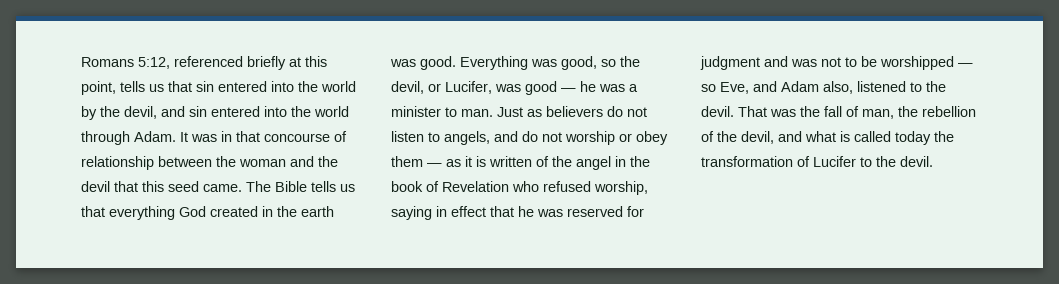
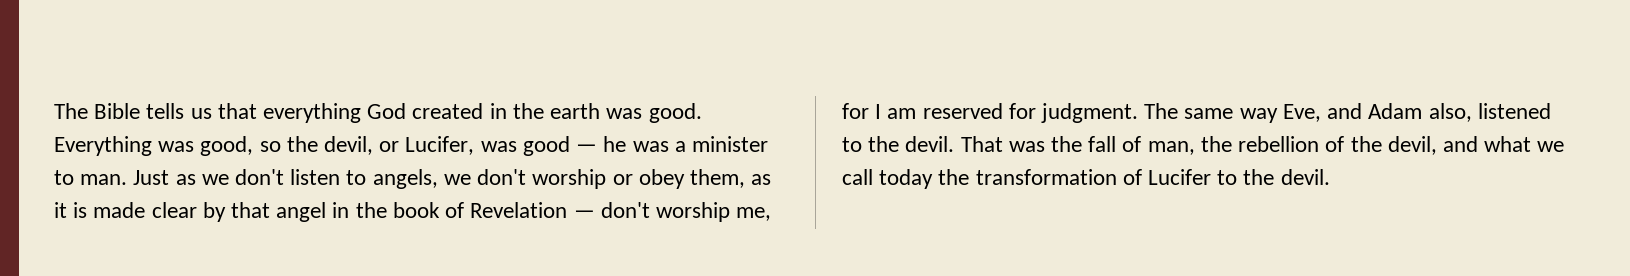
[81,56,327,70] [81,81,356,95] [81,106,349,120] [81,131,347,145] [81,156,338,170] [81,181,242,192] Romans 5:12, referenced briefly at this point, tells us that sin entered into the world by the devil, and sin entered into the world through Adam. It was in that concourse of relationship between the woman and the devil that this seed came. -> (54, 111) none
[546,106,647,117] [391,131,562,145] believers do not listen to angels, and do not -> [201,169,527,189] we don't listen to angels, we don't
[391,156,442,167] them — -> [689,169,745,188] them,
[489,156,572,167] written of the -> [93,202,271,222] made clear by that
[512,181,648,195] [391,206,644,220] [700,56,973,70] [701,84,716,92] who refused worship, saying in effect that he was reserved for judgment and was not to be worshipped — so -> [573,202,772,222] [842,103,1278,123] — don't worship me, for I am reserved for judgment. The same way
[840,131,891,142] is called -> [1537,141,1565,152] [842,169,873,185] we call

